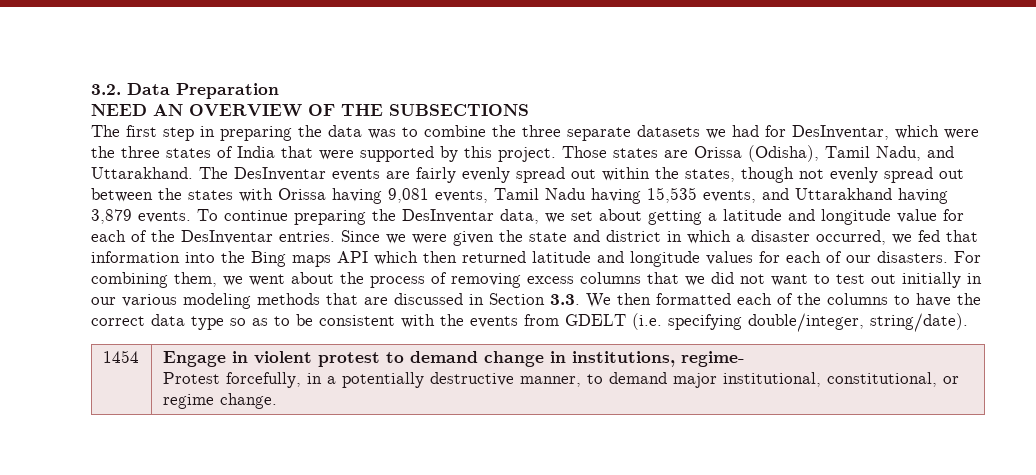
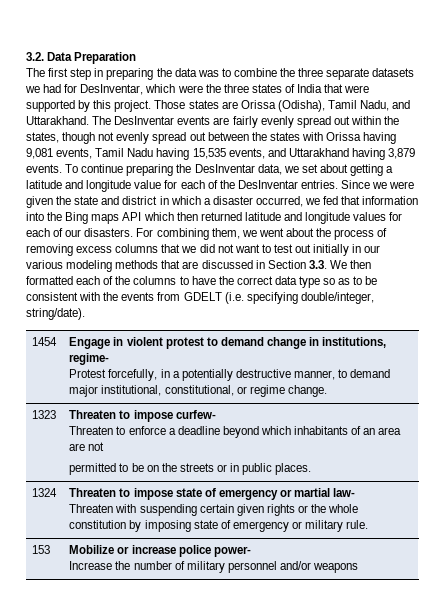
[91,104,529,117] // NEED AN OVERVIEW OF THE SUBSECTIONS -> (137, 58) none
(277, 401) none -> [32,410,57,419] [69,410,216,422] [69,426,402,438] [69,442,105,451] [69,463,312,475] [32,488,58,497] [69,488,356,500] [69,504,359,516] [69,520,369,532] [32,545,51,554] [69,545,251,557] [69,561,359,573] // 1323 | Threaten to impose curfew- // Threaten to enforce a deadline beyond which inhabitants of an area are not // permitted to be on the streets or in public places. // 1324 | Threaten to impose state of emergency or martial law- // Threaten with suspending certain given rights or the whole constitution by imposing state of emergency or military rule. // 153 | Mobilize or increase police power- // Increase the number of military personnel and/or weapons

